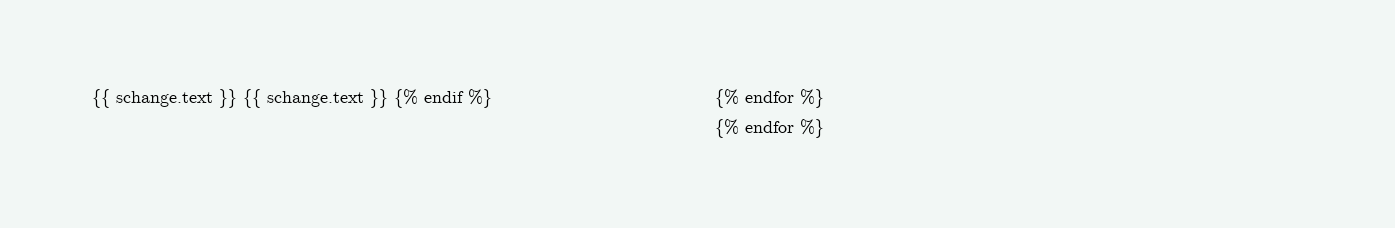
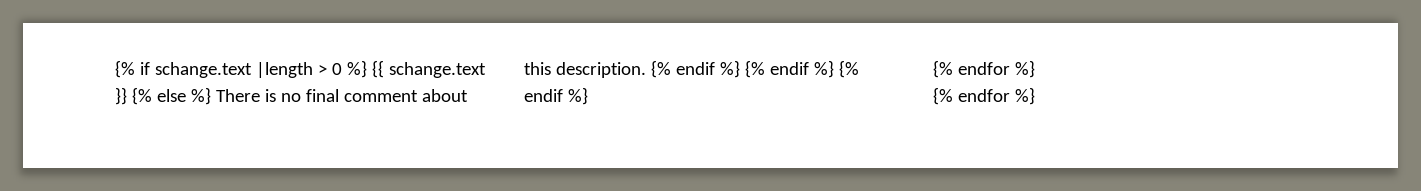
[92,89,388,108] {{ schange.text }} {{ schange.text }} -> [115,60,486,78] [115,87,468,105] [524,60,834,78] {% if schange.text |length > 0 %} {{ schange.text }} {% else %} There is no final comment about this description. {% endif %} {% endif %}

